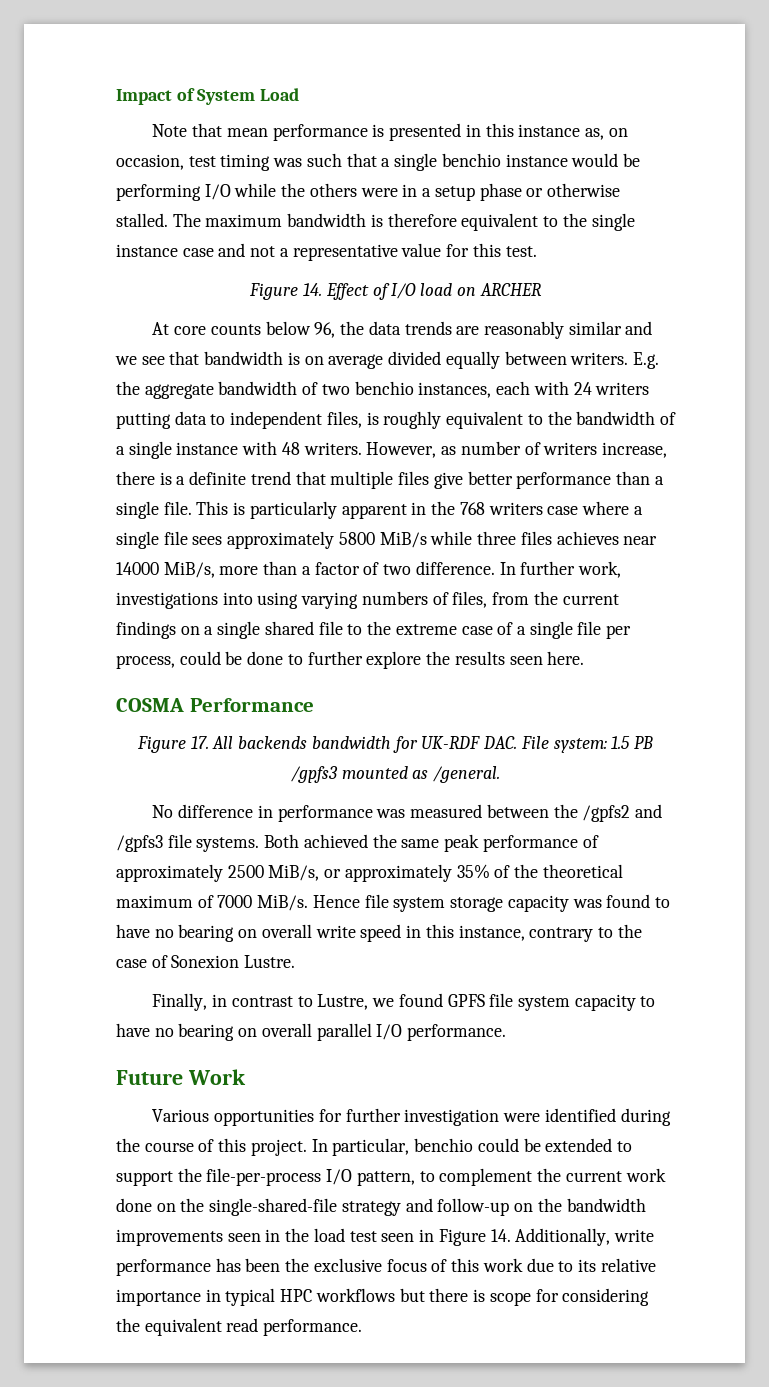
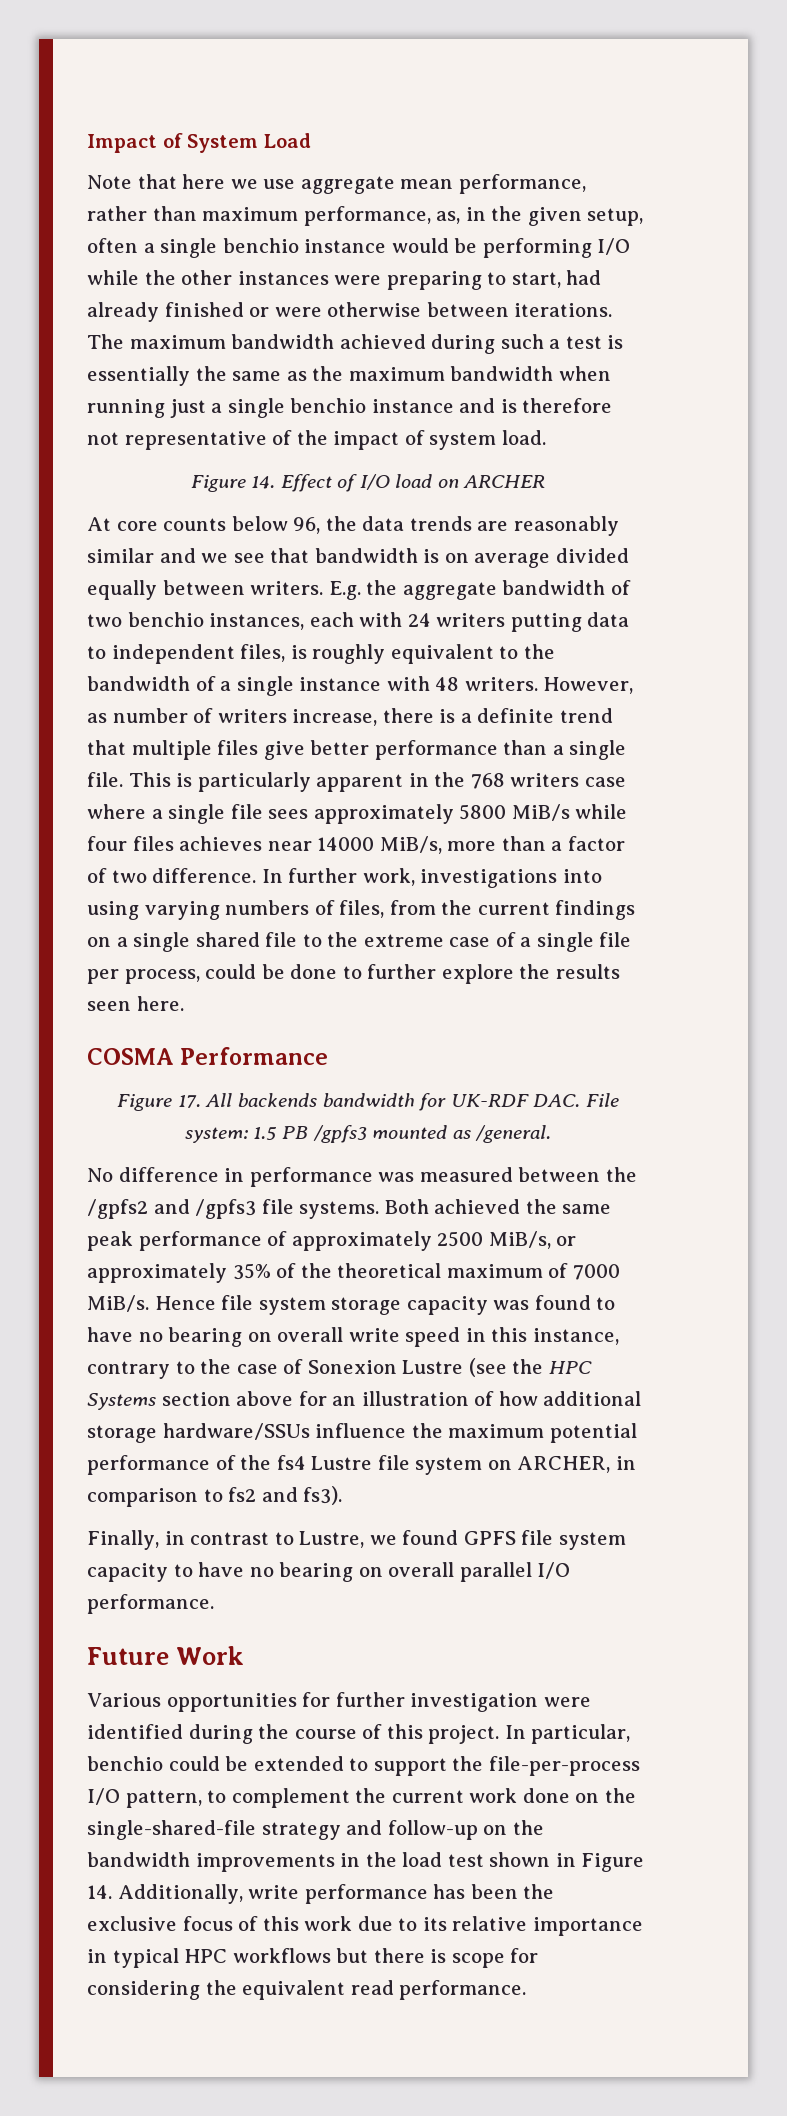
[226,123,628,141] [116,153,377,171] mean performance is presented in this instance as, on occasion, test timing was such that -> [182,174,586,194] [87,206,644,226] [87,238,138,253] here we use aggregate mean performance, rather than maximum performance, as, in the given setup, often
[309,183,620,201] [116,213,635,231] [116,243,537,261] others were in a setup phase or otherwise stalled. The maximum bandwidth is therefore equivalent to the single instance case and not a representative value for this test. -> [181,270,602,290] [87,302,613,322] [87,334,624,354] [87,366,611,386] [87,398,613,418] [87,430,546,450] other instances were preparing to start, had already finished or were otherwise between iterations. The maximum bandwidth achieved during such a test is essentially the same as the maximum bandwidth when running just a single benchio instance and is therefore not representative of the impact of system load.
[477,531,517,545] three -> [87,836,127,851] four
[244,955,296,968] Lustre. -> [402,1358,592,1377] [87,1391,642,1410] [87,1423,637,1443] [87,1455,636,1475] [87,1486,343,1507] Lustre (see the HPC Systems section above for an illustration of how additional storage hardware/SSUs influence the maximum potential performance of the fs4 Lustre file system on ARCHER, in comparison to fs2 and fs3).
[227,1233,261,1242] seen -> (335, 1862) none
[381,1233,415,1242] seen -> [489,1852,551,1867] shown

